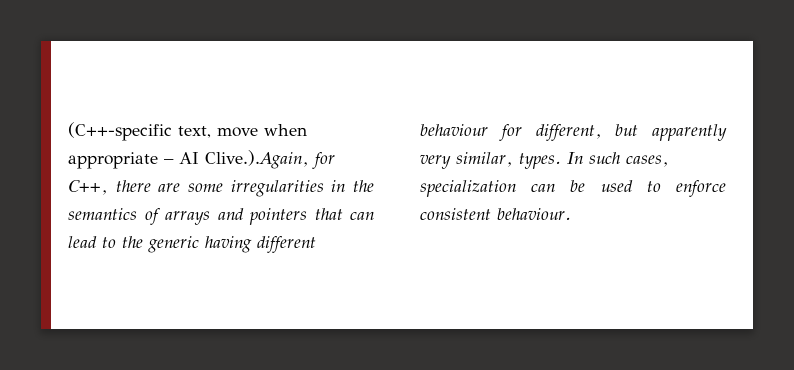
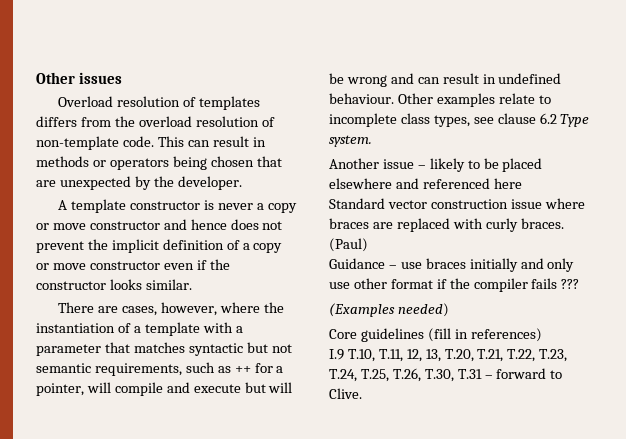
[68,122,307,141] [68,150,335,169] [68,180,374,197] [68,208,374,225] [68,236,316,253] [420,124,727,141] [420,152,669,169] [420,180,726,197] [420,208,571,220] (C++-specific text, move when appropriate – AI Clive.).Again, for C++, there are some irregularities in the semantics of arrays and pointers that can lead to the generic having different behaviour for different, but apparently very similar, types. In such cases, specialization can be used to enforce consistent behaviour. -> [36,72,122,84] [58,96,260,110] [36,116,275,127] [36,136,266,150] [36,156,282,170] [36,176,242,190] [58,199,297,213] [36,219,283,230] [36,239,283,253] [36,259,230,270] [36,279,192,290] [58,302,284,316] [36,322,243,336] [36,342,292,356] [36,362,284,376] [36,382,293,396] [329,73,562,87] [329,93,551,107] [329,113,590,127] [329,135,372,147] [329,158,543,172] [329,178,522,189] [329,198,585,209] [329,218,564,232] [329,238,368,252] [329,258,575,272] [329,278,580,292] [329,303,449,317] [329,328,542,342] [329,349,568,362] [329,368,563,382] [329,388,362,399] Other issues // Overload resolution of templates differs from the overload resolution of non-template code. This can result in methods or operators being chosen that are unexpected by the developer. // A template constructor is never a copy or move constructor and hence does not prevent the implicit definition of a copy or move constructor even if the constructor looks similar. // There are cases, however, where the instantiation of a template with a parameter that matches syntactic but not semantic requirements, such as ++ for a pointer, will compile and execute but will be wrong and can result in undefined behaviour. Other examples relate to incomplete class types, see clause 6.2 Type system. // Another issue – likely to be placed elsewhere and referenced here // Standard vector construction issue where braces are replaced with curly braces. (Paul) // Guidance – use braces initially and only use other format if the compiler fails ??? // (Examples needed) // Core guidelines (fill in references) // I.9 T.10, T.11, 12, 13, T.20, T.21, T.22, T.23, T.24, T.25, T.26, T.30, T.31 – forward to Clive.

